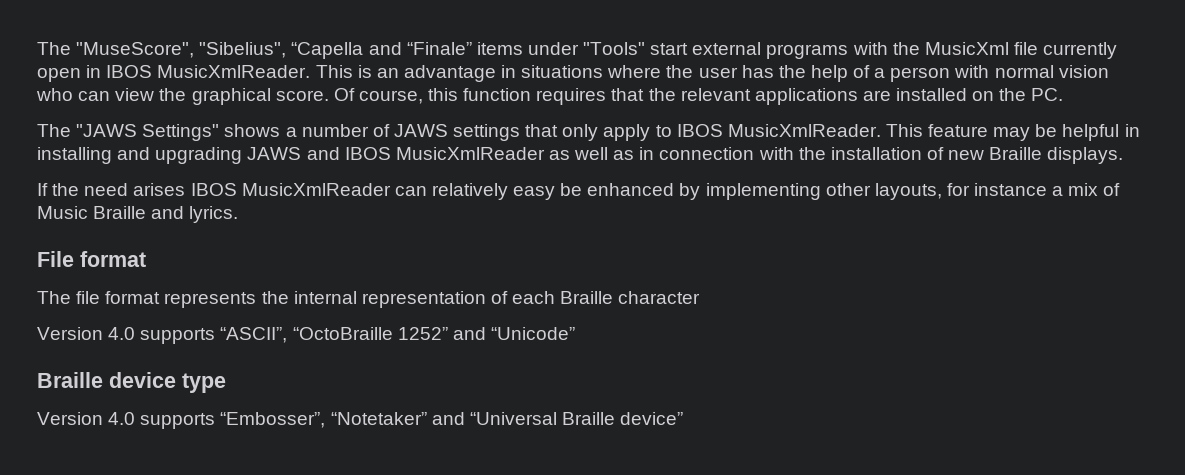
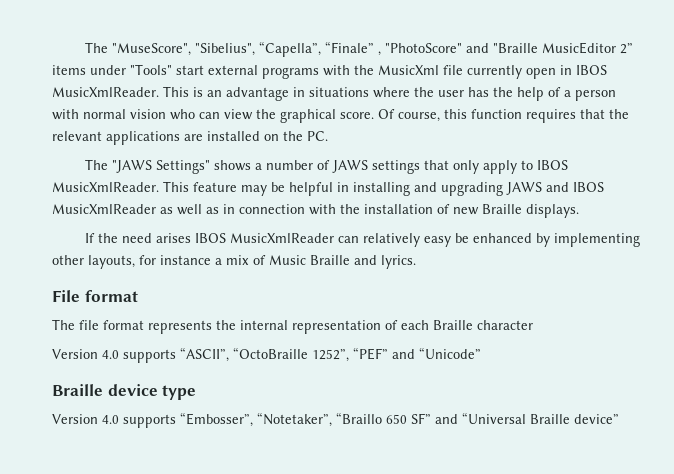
[291,42,472,59] “Capella and “Finale” -> [259,41,634,57] “Capella”, “Finale” , "PhotoScore" and "Braille MusicEditor 2”
[397,327,448,340] 1252” -> [312,347,388,362] 1252”, “PEF”
[330,412,427,425] “Notetaker” -> [257,412,431,427] “Notetaker”, “Braillo 650 SF”

